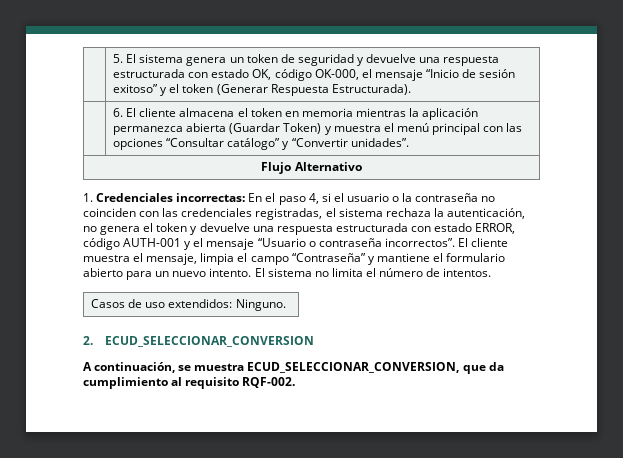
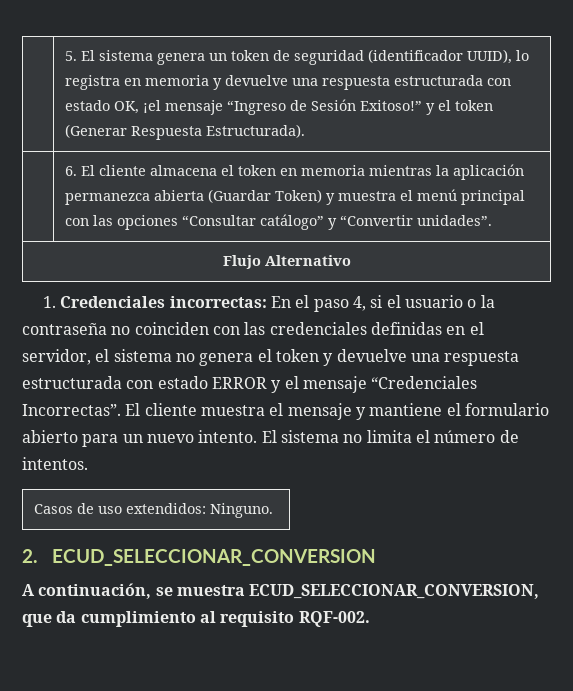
(354, 60) none -> [367,49,529,64] [64,75,209,90] (identificador UUID), lo registra en memoria
[274,69,516,81] [113,84,159,93] código OK-000, el mensaje “Inicio de sesión exitoso” -> [142,99,422,115] ¡el mensaje “Ingreso de Sesión Exitoso!”
[255,208,525,220] registradas, el sistema rechaza la autenticación, -> [370,322,484,335] [22,349,172,365] definidas en el servidor, el sistema
[475,223,516,234] [83,238,509,250] [83,253,366,265] ERROR, código AUTH-001 y el mensaje “Usuario o contraseña incorrectos”. El cliente muestra el mensaje, limpia el campo “Contraseña” -> [211,376,478,393] [22,403,352,420] ERROR y el mensaje “Credenciales Incorrectas”. El cliente muestra el mensaje

